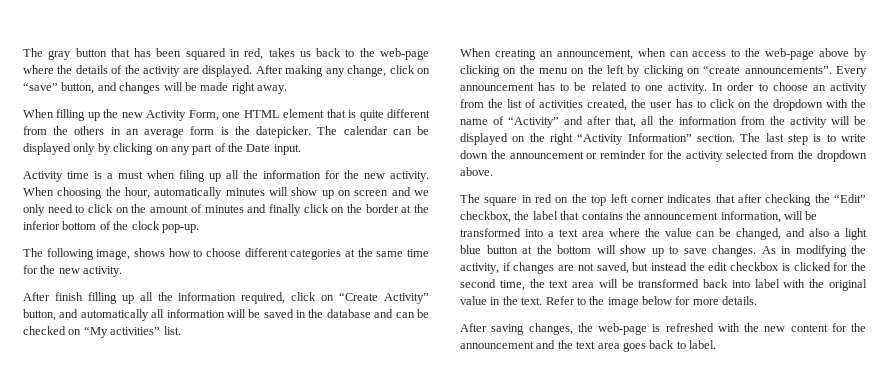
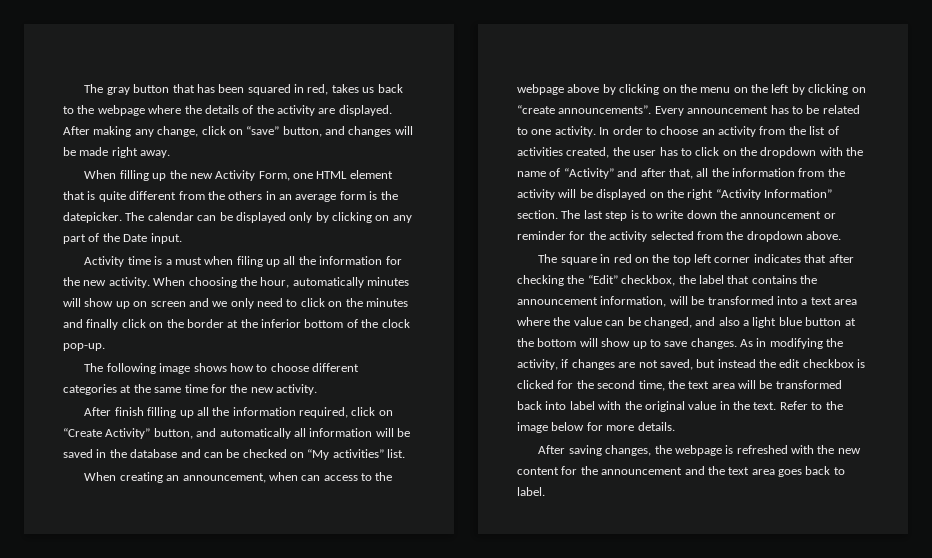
[379,48,429,60] web-page -> [97,105,145,116] webpage
[150,204,202,213] amount of -> (363, 302) none
[96,249,131,260] image, -> [159,363,191,374] image
[765,48,815,60] web-page -> [517,84,564,95] webpage
[598,323,647,335] web-page -> [674,445,722,456] webpage

